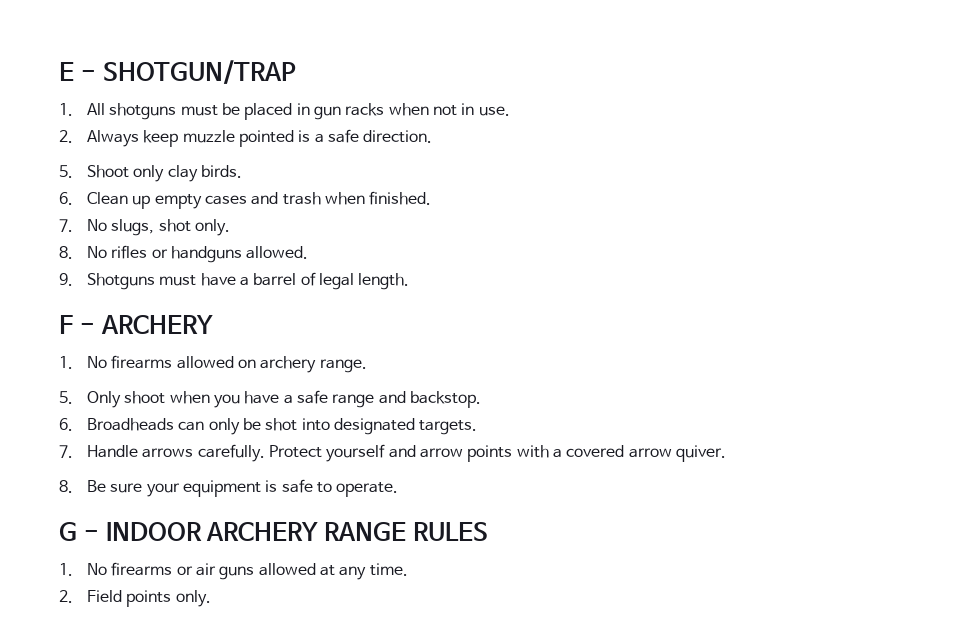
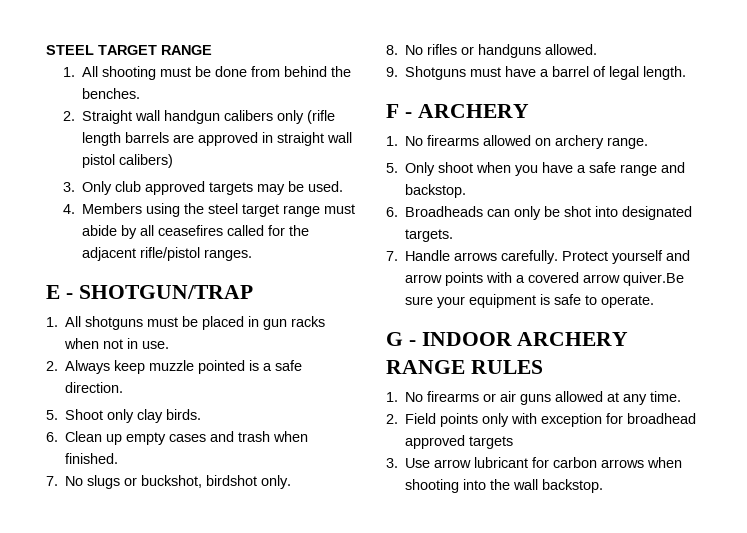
(59, 71) none -> [46,45,212,55] [63,66,352,80] [82,88,141,99] [63,110,336,124] [82,132,353,146] [82,154,174,168] [63,181,344,195] [63,203,356,217] [82,225,310,239] [82,247,253,261] STEEL TARGET RANGE // 1. All shooting must be done from behind the benches. // 2. Straight wall handgun calibers only (rifle length barrels are approved in straight wall pistol calibers) // 3. Only club approved targets may be used. // 4. Members using the steel target range must abide by all ceasefires called for the adjacent rifle/pistol ranges. //
[111,219,191,236] slugs, shot -> [87,475,258,489] slugs or buckshot, birdshot
[675,445,726,462] [59,480,107,493] quiver. // 8. Be -> [623,272,685,286] quiver.Be
[175,590,211,607] only. -> [482,413,697,427] [405,435,514,449] [386,457,683,468] [405,479,604,493] only with exception for broadhead approved targets // 3. Use arrow lubricant for carbon arrows when shooting into the wall backstop.

